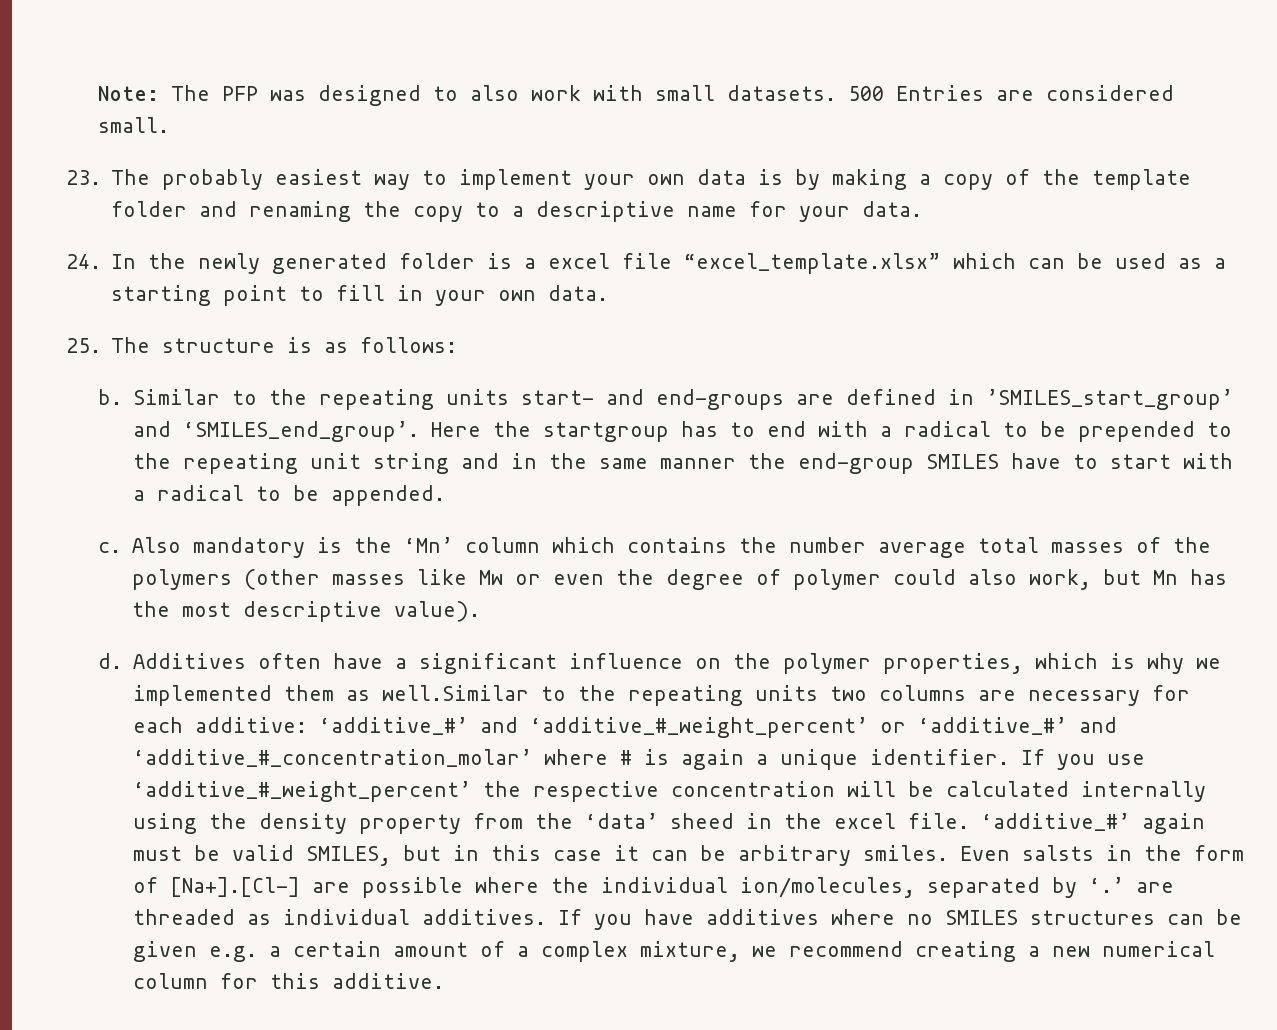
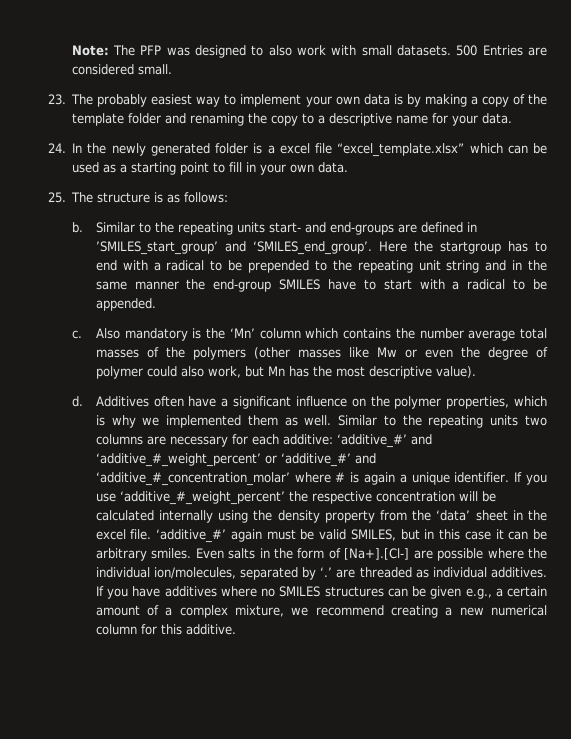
[381,685,529,701] well.Similar -> [304,415,378,426] well. Similar
[669,813,734,829] sheed -> [475,510,508,521] sheet
[1021,845,1094,861] salsts -> [228,548,256,559] salts
[208,946,257,962] e.g. -> [465,588,492,599] e.g.,

